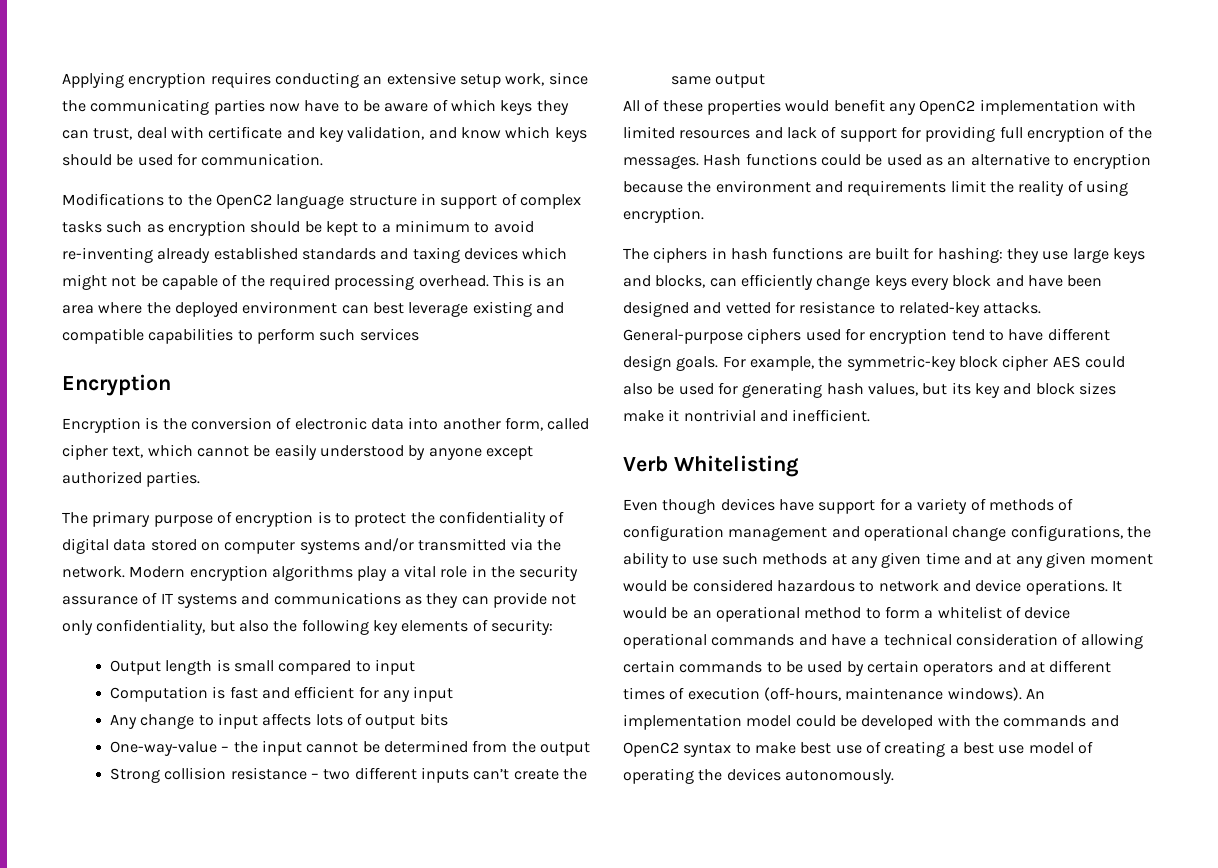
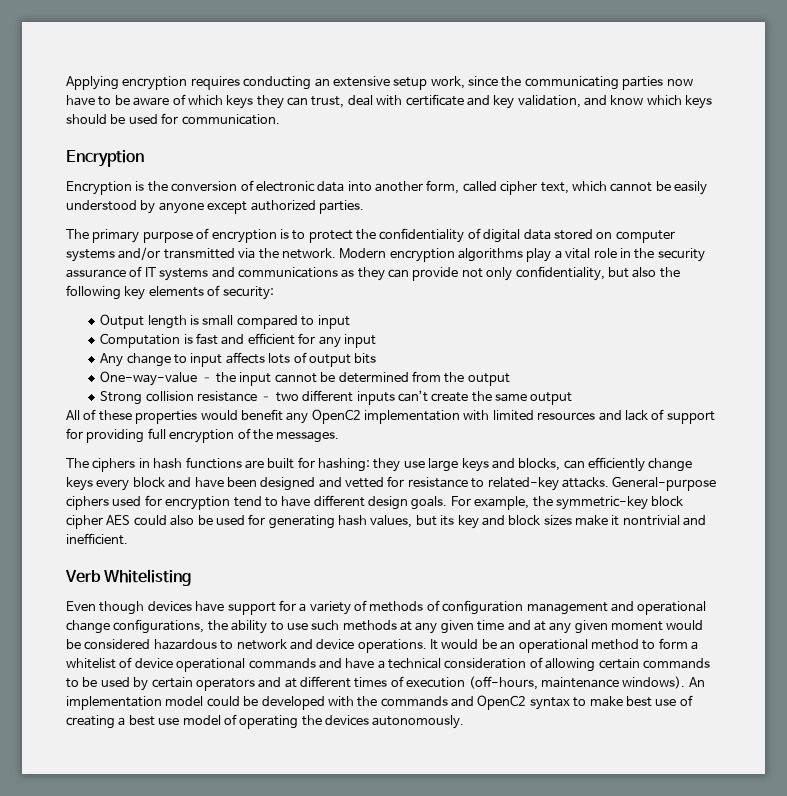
[62,193,581,209] [62,220,534,236] [62,247,568,263] [62,274,565,290] [62,301,564,317] [62,328,419,344] // Modifications to the OpenC2 language structure in support of complex tasks such as encryption should be kept to a minimum to avoid re-inventing already established standards and taxing devices which might not be capable of the required processing overhead. This is an area where the deployed environment can best leverage existing and compatible capabilities to perform such services -> (280, 119) none
[703,153,1152,169] [623,180,1128,196] [623,207,704,223] Hash functions could be used as an alternative to encryption because the environment and requirements limit the reality of using encryption. -> (340, 437) none

